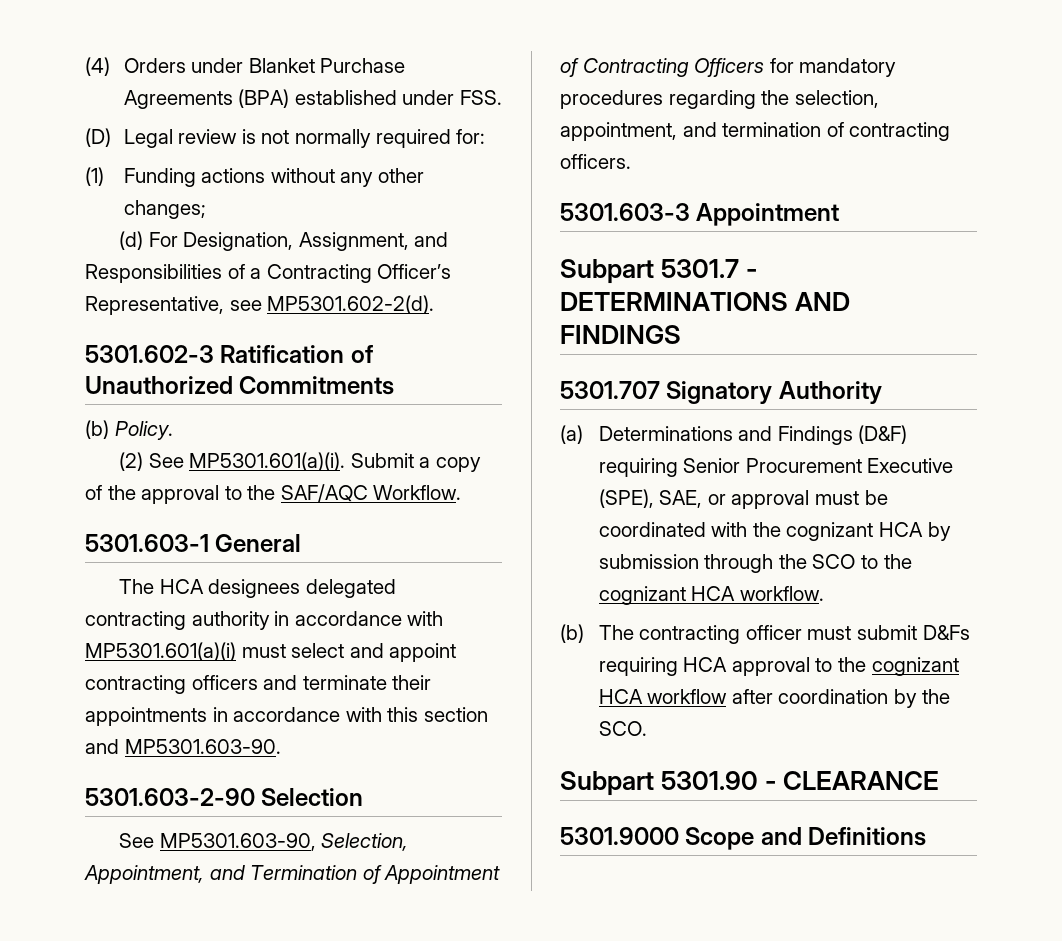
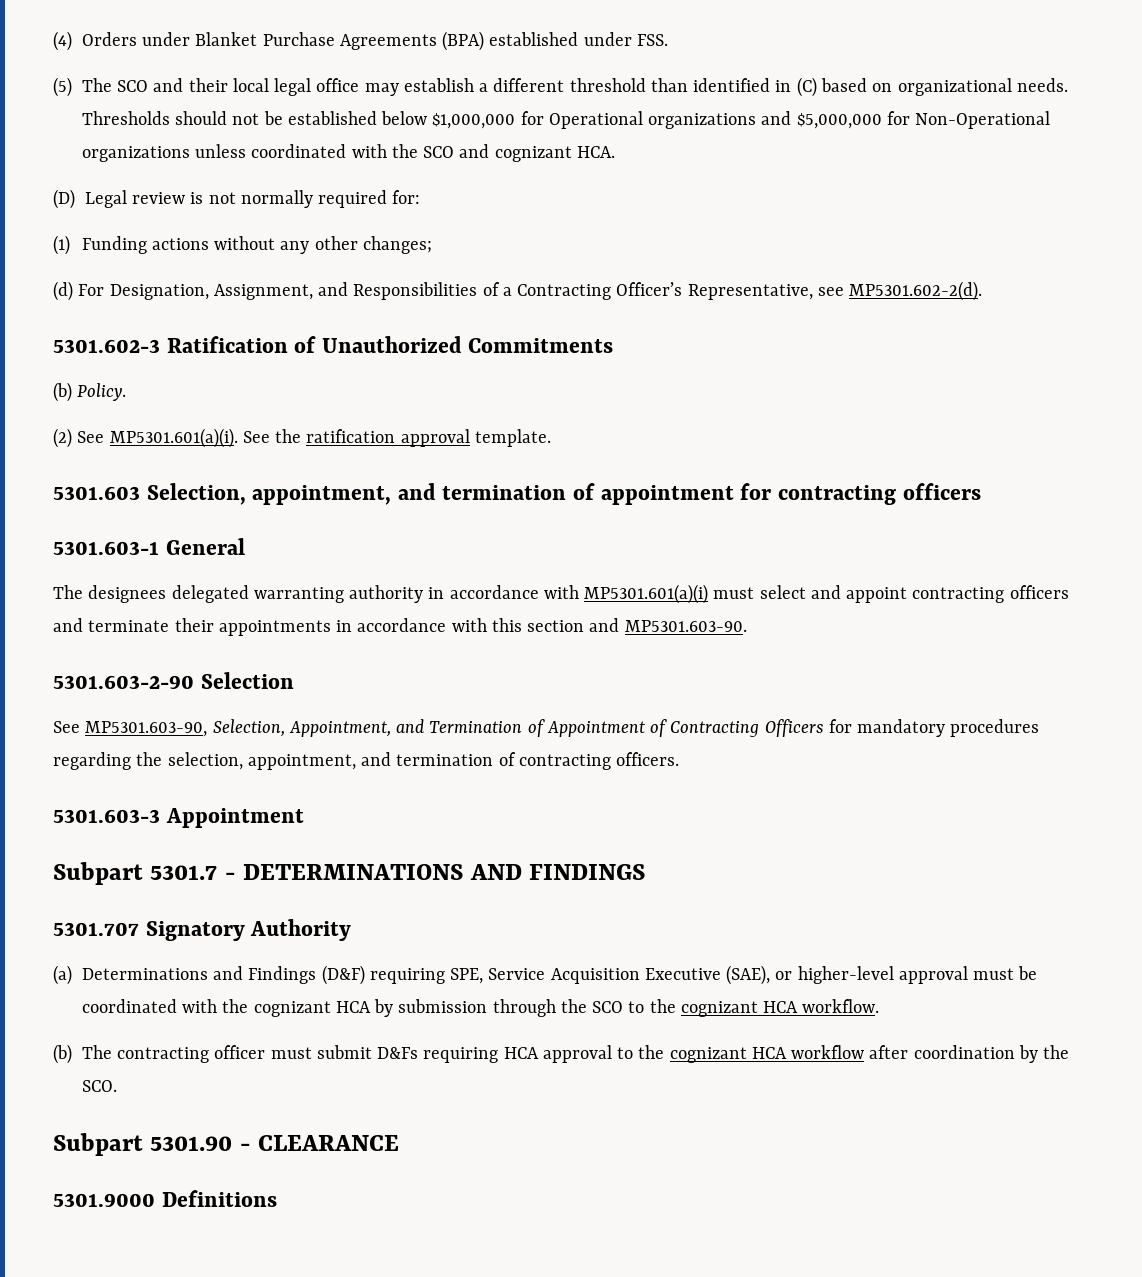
(502, 97) none -> [53,77,1068,97] [81,111,1051,129] [81,144,615,162] // (5) The SCO and their local legal office may establish a different threshold than identified in (C) based on organizational needs. Thresholds should not be established below $1,000,000 for Operational organizations and $5,000,000 for Non-Operational organizations unless coordinated with the SCO and cognizant HCA.
[350,453,481,472] [85,484,462,504] Submit a copy of the approval to the SAF/AQC Workflow. -> [242,429,551,447] [53,483,981,505] See the ratification approval template. // 5301.603 Selection, appointment, and termination of appointment for contracting officers
[159,579,204,594] HCA -> (83, 592) none
[85,611,186,630] contracting -> [253,587,344,603] warranting
[683,458,954,473] [598,489,726,508] Senior Procurement Executive (SPE), SAE, or -> [450,965,894,985] SPE, Service Acquisition Executive (SAE), or higher-level
[685,827,802,850] Scope and -> (155, 1200) none

